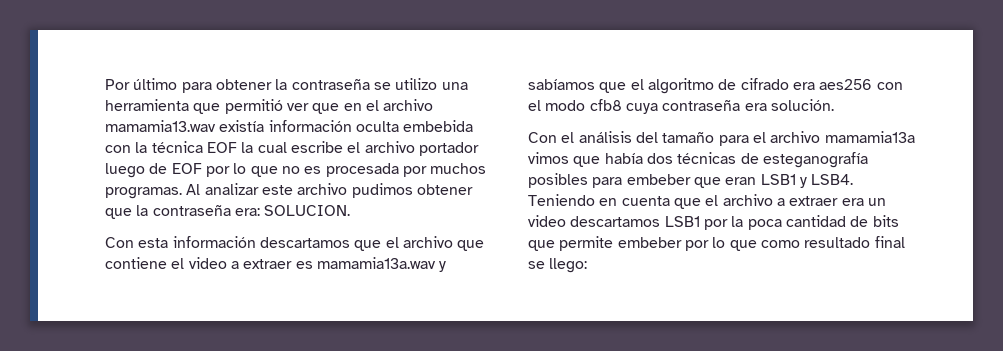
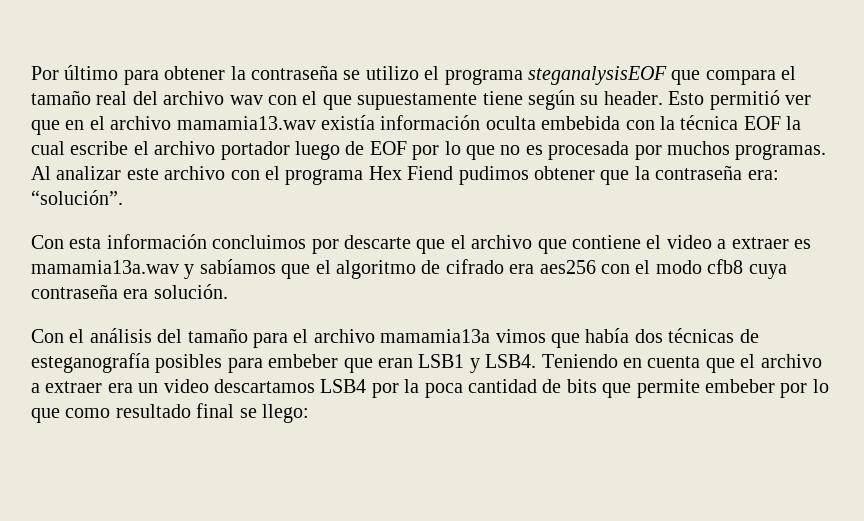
[441,82,468,90] [105,99,221,114] una herramienta que -> [424,66,797,85] [31,90,705,110] el programa steganalysisEOF que compara el tamaño real del archivo wav con el que supuestamente tiene según su header. Esto
(348, 189) none -> [230,166,454,185] con el programa Hex Fiend
[264,205,351,216] SOLUCION. -> [31,190,123,205] “solución”.
[259,237,350,248] descartamos -> [212,235,411,254] concluimos por descarte
[664,216,700,227] LSB1 -> [320,379,367,393] LSB4

